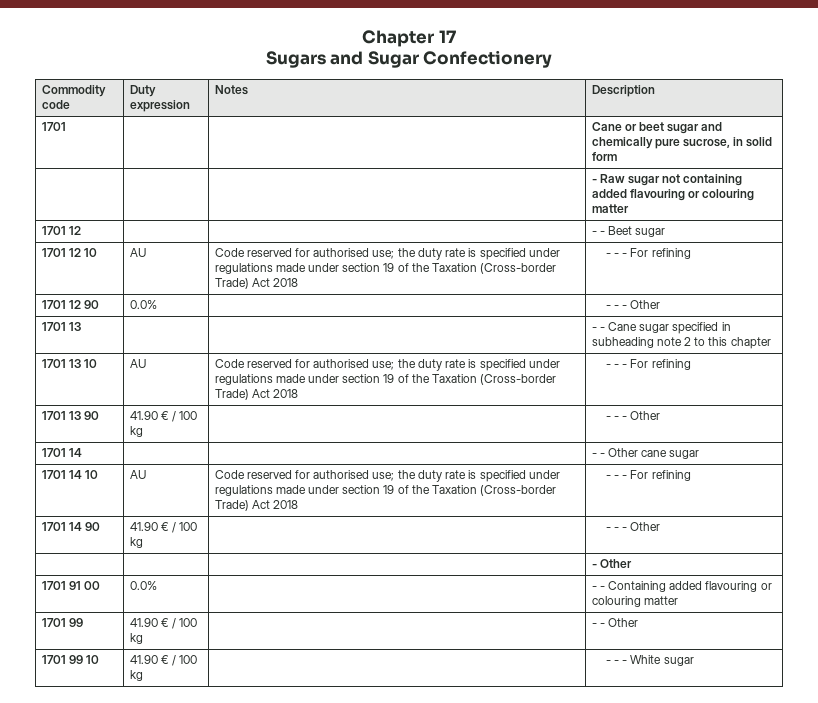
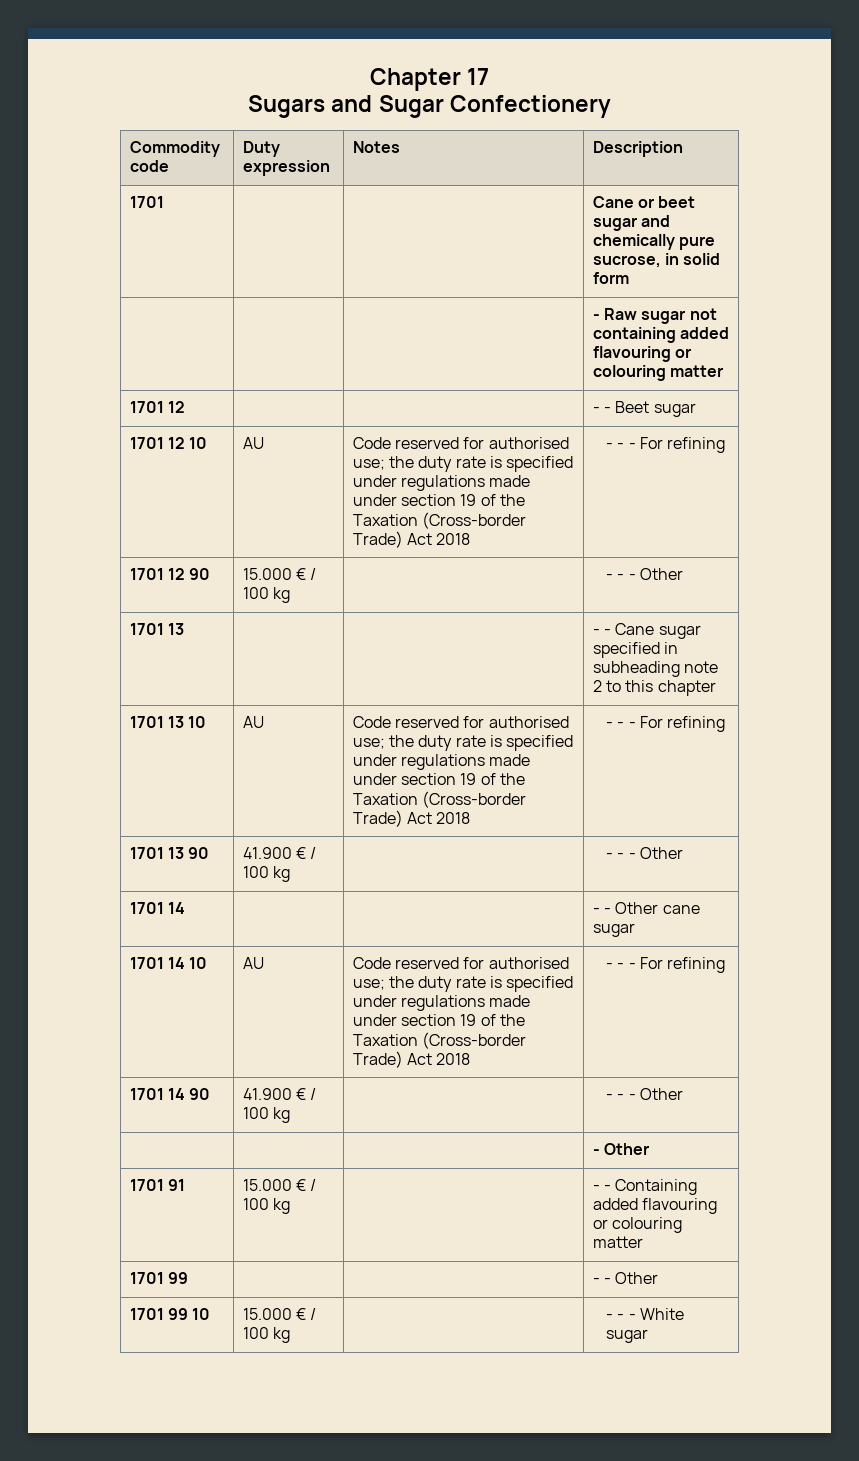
[129,300,157,309] 0.0% -> [242,568,317,580] [242,587,291,603] 15.000 € / 100 kg
[129,411,158,420] 41.90 -> [242,847,292,859] 41.900
[129,522,158,531] 41.90 -> [242,1088,292,1100] 41.900
[83,581,100,590] [129,581,157,590] 00 | 0.0% -> [242,1179,317,1191] [242,1198,291,1214] | 15.000 € / 100 kg
[129,618,198,629] [129,633,143,644] 41.90 € / 100 kg -> (189, 1278) none
[129,655,158,664] 41.90 -> [242,1308,292,1320] 15.000

